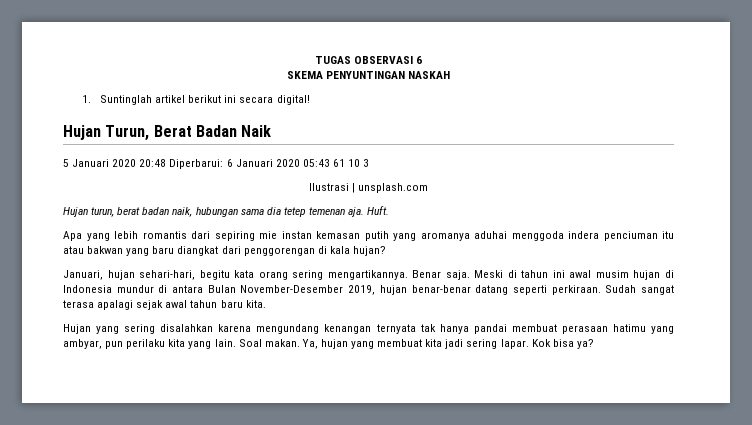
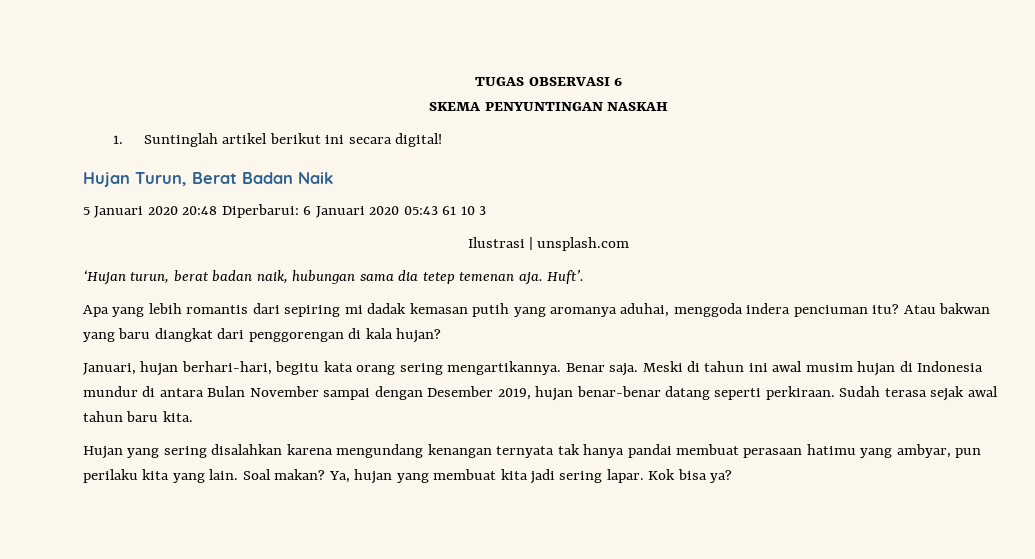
[63,207,88,217] Hujan -> [83,270,126,285] ‘Hujan
[367,206,390,215] Huft. -> [547,270,585,284] Huft’.
[259,231,312,239] mie instan -> [344,303,407,314] mi dadak
[474,231,507,239] aduhai -> [620,303,670,317] aduhai,
[662,231,674,239] [63,246,84,254] itu atau -> [872,304,936,314] itu? Atau
[139,270,196,280] sehari-hari, -> [181,361,272,375] berhari-hari,
[240,285,344,293] November-Desember -> [249,386,494,400] November sampai dengan Desember
[641,285,674,295] [63,300,134,310] sangat terasa apalagi -> [884,388,927,397] terasa
[264,339,300,347] makan. -> [274,469,326,480] makan?

